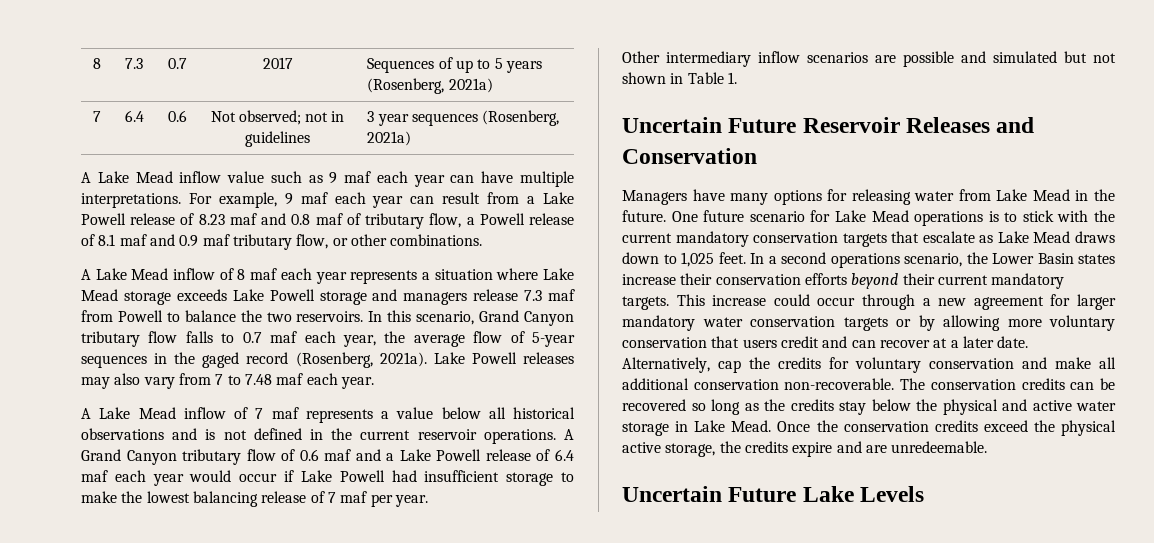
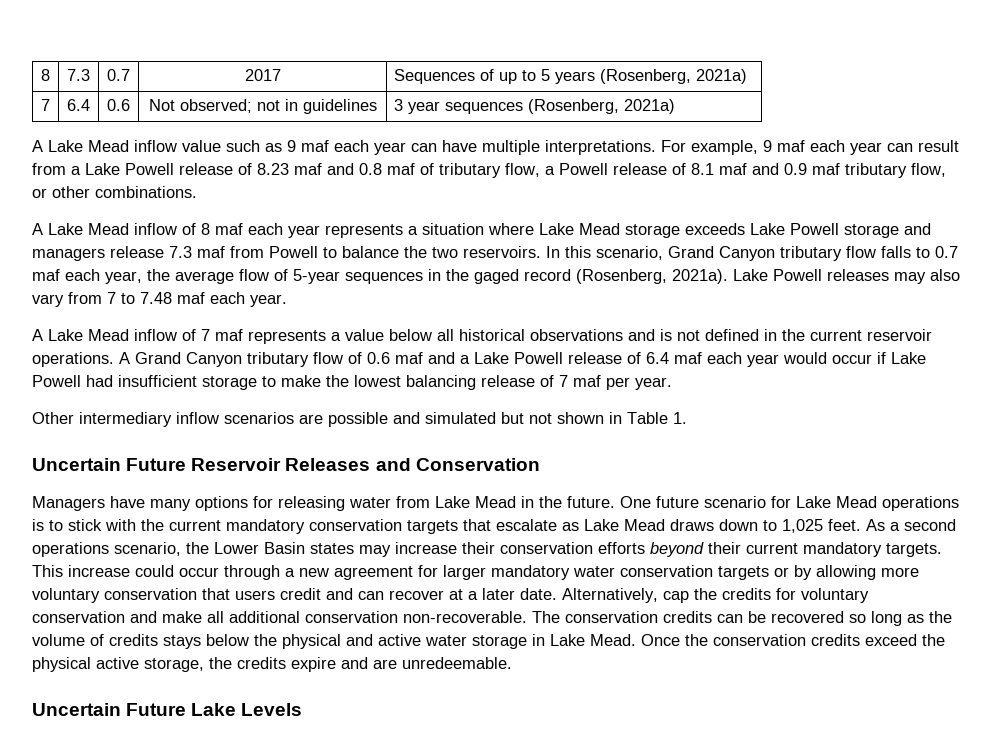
[750,253,764,264] In -> [866,519,885,531] As
(1115, 259) none -> [359,545,391,557] may
[790,399,866,415] credits stay -> [32,634,201,649] volume of credits stays

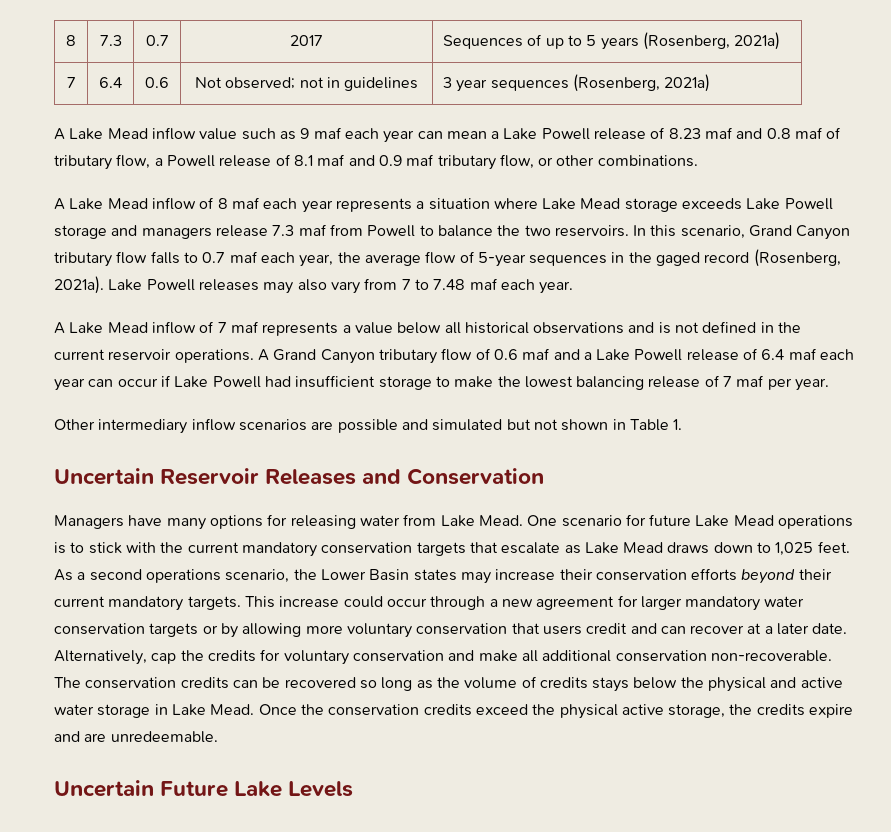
[442,140,959,155] [32,163,66,175] have multiple interpretations. For example, 9 maf each year can result from -> [446,131,487,139] mean
[783,352,827,364] would -> [88,379,114,387] can
[126,458,187,471] Future -> (154, 476) none
[475,496,699,508] Mead in the future. One future -> [478,515,558,526] Mead. One
(791, 502) none -> [649,514,692,526] future

